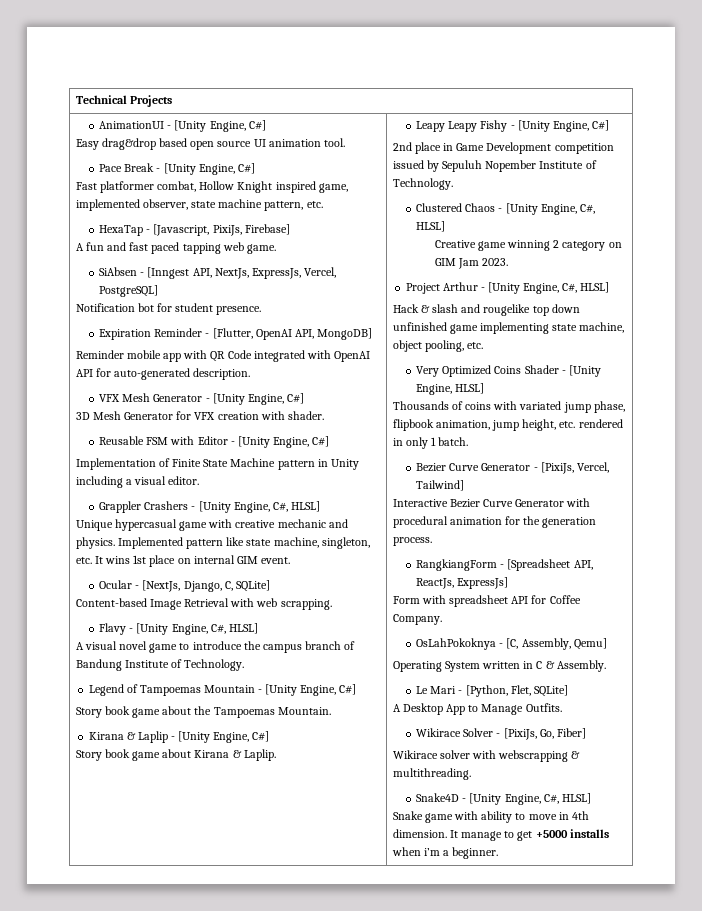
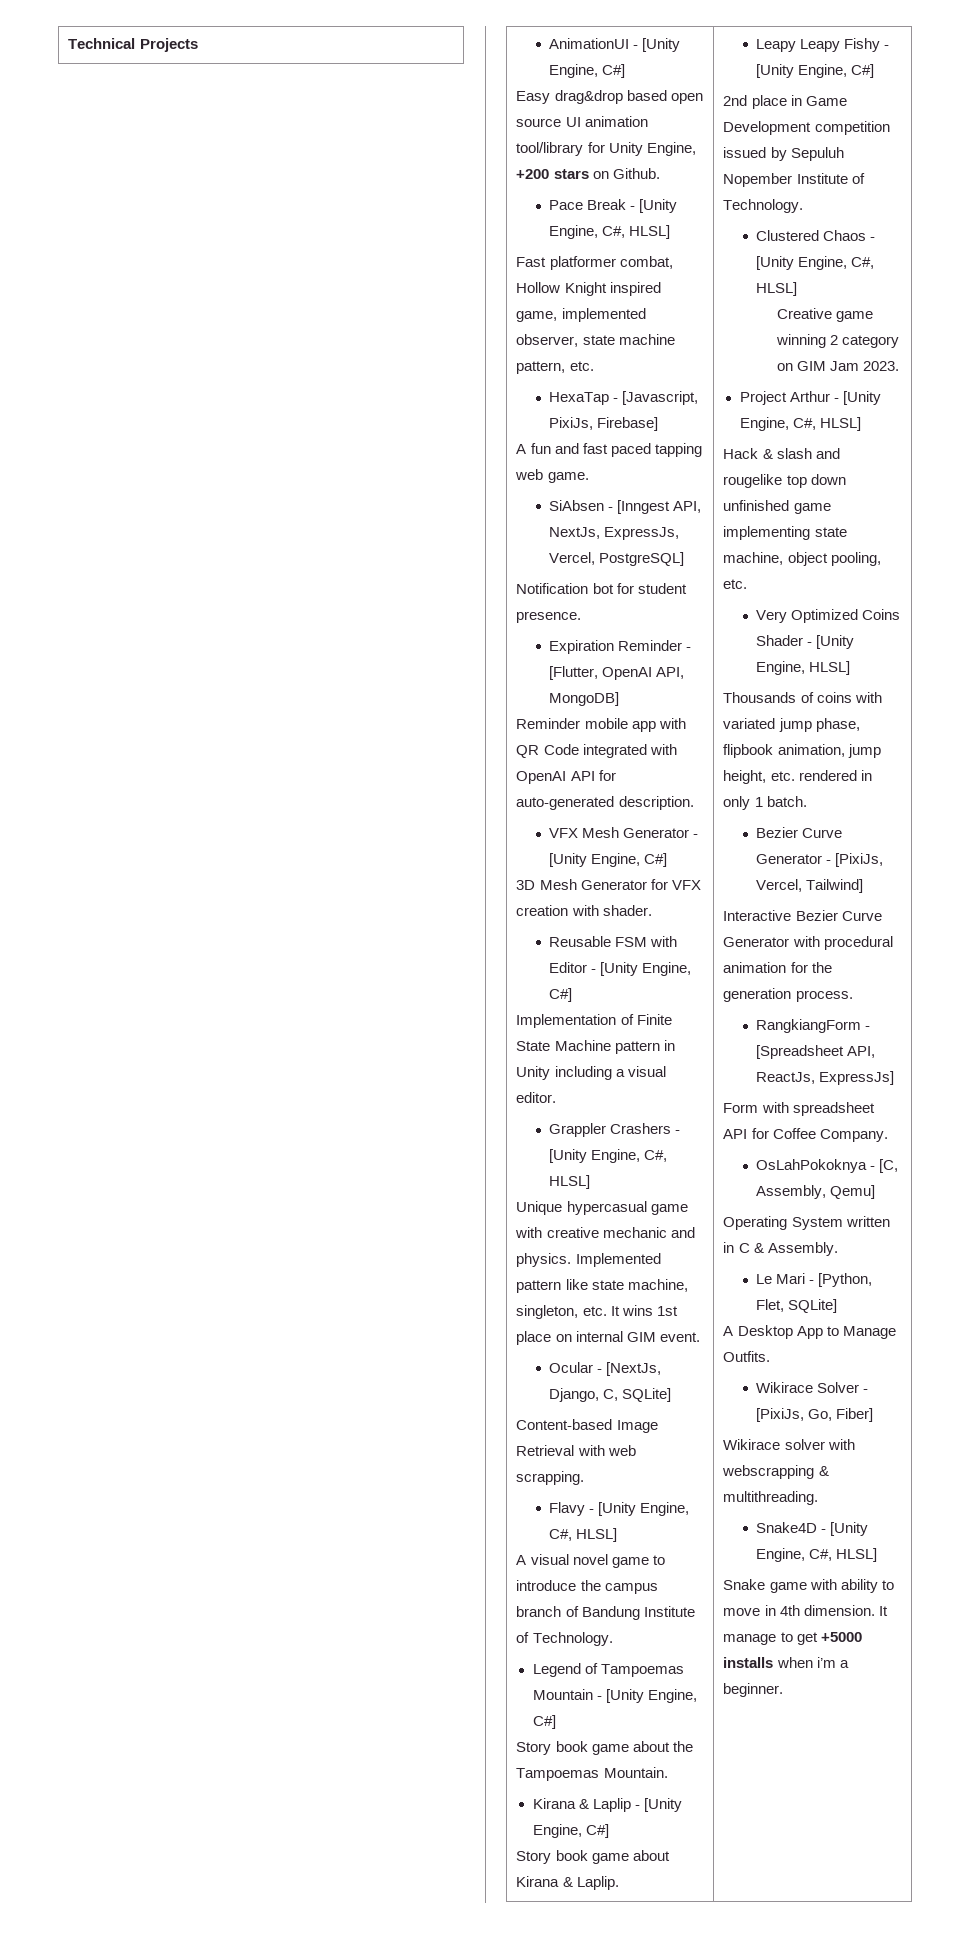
[323,138,345,147] tool. -> [516,142,696,156] [516,168,660,179] tool/library for Unity Engine, +200 stars on Github.
[237,163,255,174] C#] -> [602,225,671,239] C#, HLSL]

